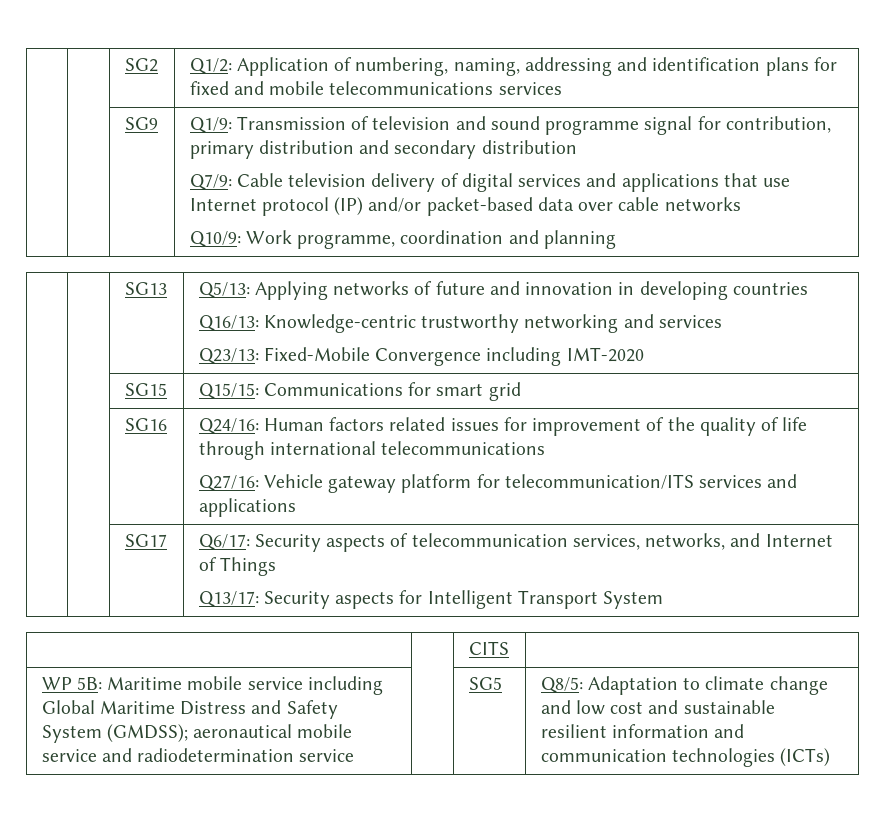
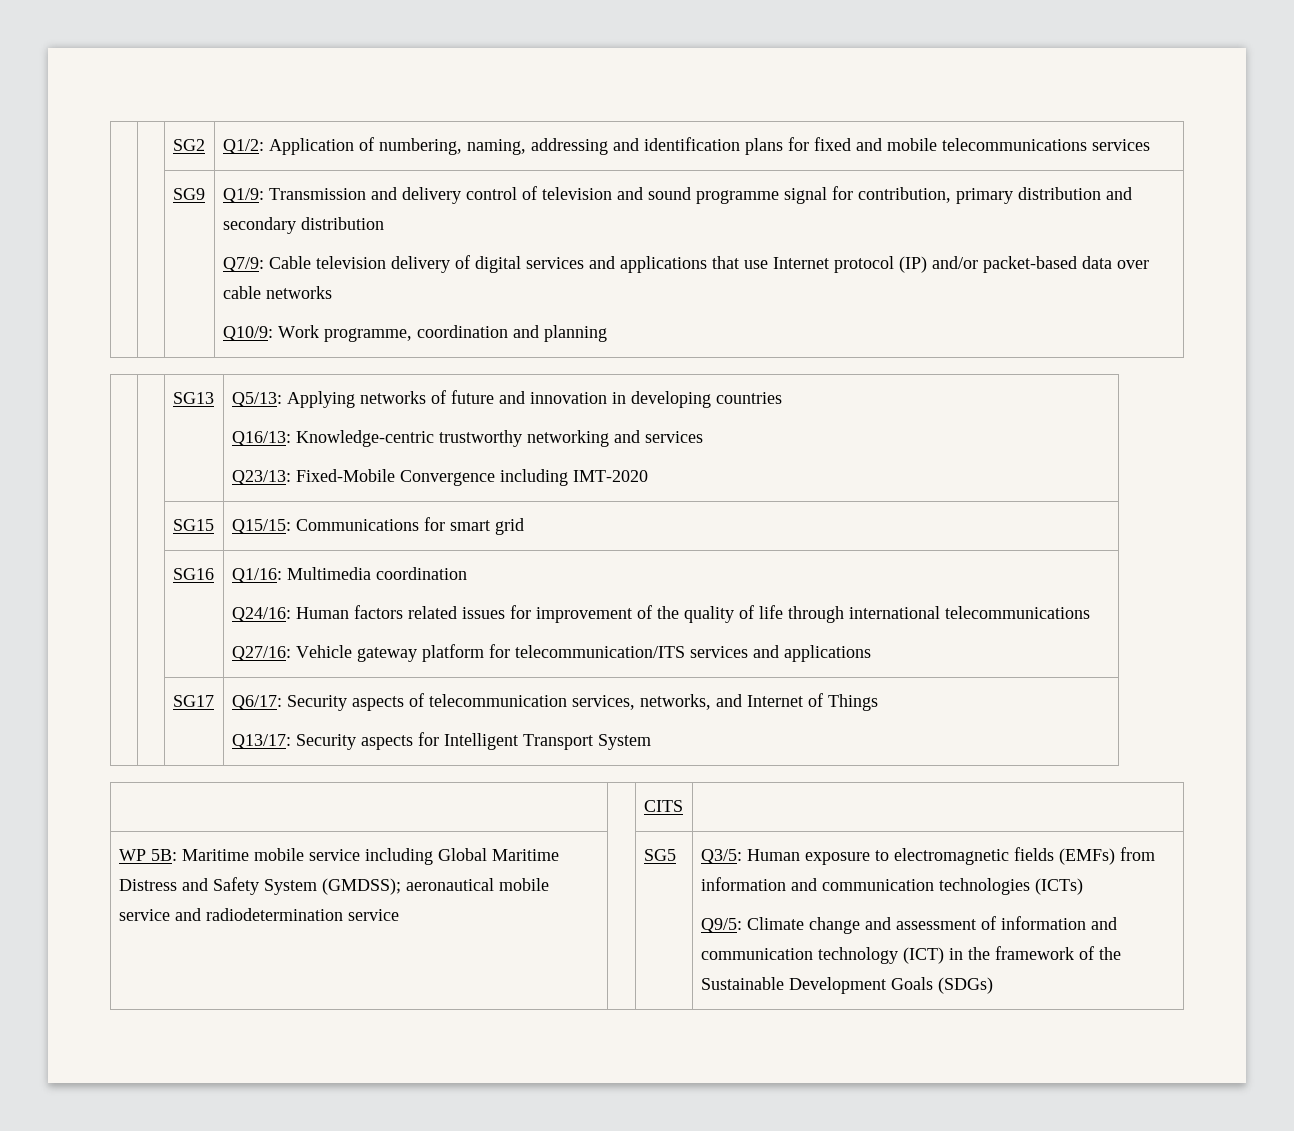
(346, 123) none -> [370,187,517,204] and delivery control
(167, 424) none -> [231,567,467,583] Q1/16: Multimedia coordination //
[540,676,828,695] [540,700,775,715] [540,724,607,738] Q8/5: Adaptation to climate change and low cost and sustainable resilient -> [700,847,1155,865] Q3/5: Human exposure to electromagnetic fields (EMFs) from
(831, 757) none -> [700,916,1117,934] [700,946,1121,964] [700,977,993,994] // Q9/5: Climate change and assessment of information and communication technology (ICT) in the framework of the Sustainable Development Goals (SDGs)

